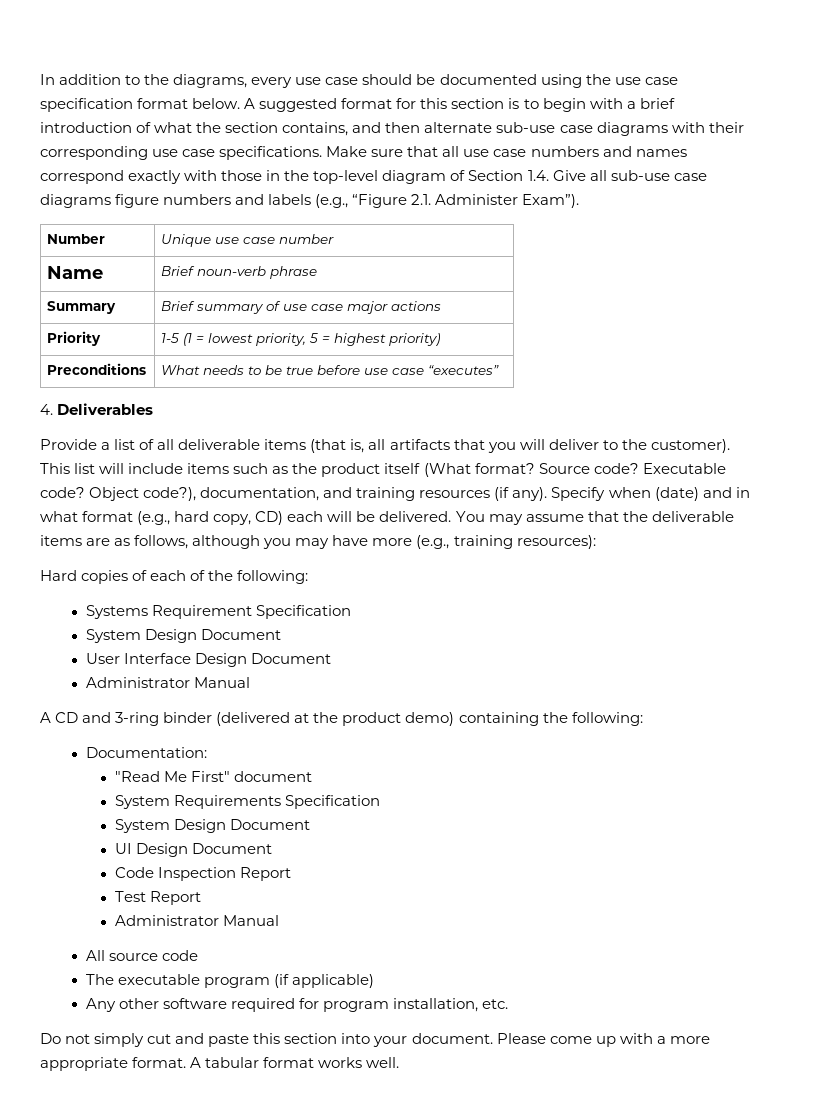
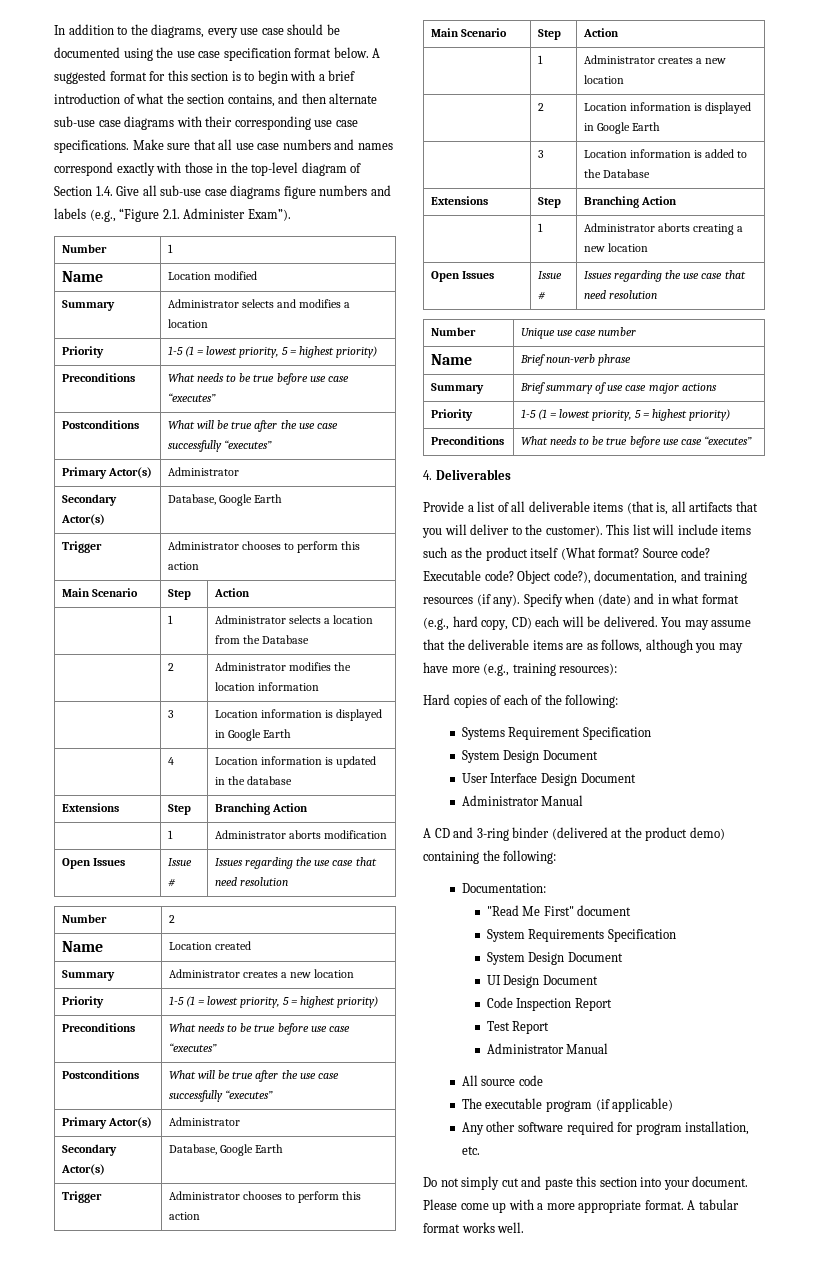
(580, 201) none -> [62,244,108,253] [168,244,174,253] [62,271,104,282] [168,271,258,280] [62,300,116,311] [168,299,351,308] [168,319,209,328] [62,346,105,358] [168,346,377,358] [62,373,136,382] [168,373,349,385] [168,393,217,402] [62,420,140,429] [168,420,338,432] [168,440,273,452] [62,467,153,479] [168,467,240,476] [62,494,118,506] [61,514,106,525] [168,494,283,506] [62,541,103,553] [168,541,361,553] [168,562,200,570] [62,588,139,597] [168,589,192,600] [214,588,251,597] [168,615,174,624] [215,615,374,624] [215,635,310,644] [168,663,175,671] [215,662,352,671] [215,682,320,691] [168,710,175,718] [215,709,383,721] [215,729,292,741] [168,757,175,765] [215,756,377,768] [215,776,293,785] [62,803,120,812] [168,804,192,815] [215,803,309,815] [168,830,174,839] [215,830,388,839] [62,858,126,869] [168,858,193,866] [168,878,177,887] [215,857,377,869] [215,877,289,886] [62,914,108,923] [169,915,176,923] [62,941,104,952] [169,941,252,950] [62,970,116,981] [169,969,355,978] [62,996,105,1008] [169,996,378,1008] [62,1023,136,1032] [169,1023,350,1035] [169,1043,218,1052] [62,1070,140,1079] [169,1070,339,1082] [169,1090,274,1102] [62,1117,153,1129] [169,1117,241,1126] [62,1144,118,1156] [61,1164,106,1175] [169,1144,284,1156] [62,1191,103,1203] [169,1191,362,1203] [169,1212,201,1220] [431,28,508,37] [538,29,562,40] [583,28,620,37] [538,55,544,64] [584,55,727,64] [584,75,625,84] [538,103,545,111] [584,102,752,114] [584,122,661,134] [538,150,545,158] [584,149,748,158] [584,169,651,178] [431,196,489,205] [538,197,562,208] [584,196,678,208] [538,223,544,232] [584,223,744,235] [584,243,649,252] [431,271,495,282] [538,271,563,279] [538,291,547,300] [584,270,746,282] [584,290,658,299] // Number | 1 // Name | Location modified // Summary | Administrator selects and modifies a location // Priority | 1-5 (1 = lowest priority, 5 = highest priority) // Preconditions | What needs to be true before use case “executes” // Postconditions | What will be true after the use case successfully “executes” // Primary Actor(s) | Administrator // Secondary Actor(s) | Database, Google Earth // Trigger | Administrator chooses to perform this action // Main Scenario | Step | Action // | 1 | Administrator selects a location from the Database // | 2 | Administrator modifies the location information // | 3 | Location information is displayed in Google Earth // | 4 | Location information is updated in the database // Extensions | Step | Branching Action // | 1 | Administrator aborts modification // Open Issues | Issue # | Issues regarding the use case that need resolution // Number | 2 // Name | Location created // Summary | Administrator creates a new location // Priority | 1-5 (1 = lowest priority, 5 = highest priority) // Preconditions | What needs to be true before use case “executes” // Postconditions | What will be true after the use case successfully “executes” // Primary Actor(s) | Administrator // Secondary Actor(s) | Database, Google Earth // Trigger | Administrator chooses to perform this action // Main Scenario | Step | Action // | 1 | Administrator creates a new location // | 2 | Location information is displayed in Google Earth // | 3 | Location information is added to the Database // Extensions | Step | Branching Action // | 1 | Administrator aborts creating a new location // Open Issues | Issue # | Issues regarding the use case that need resolution

